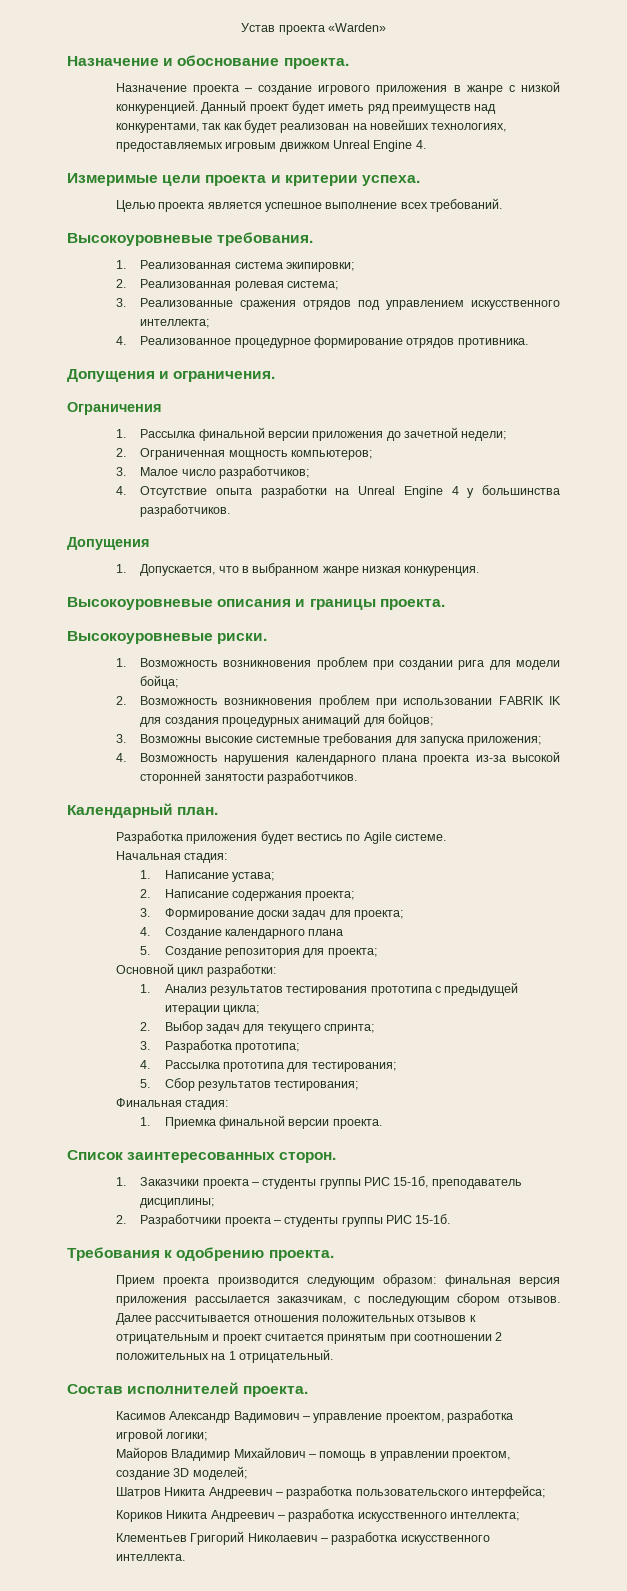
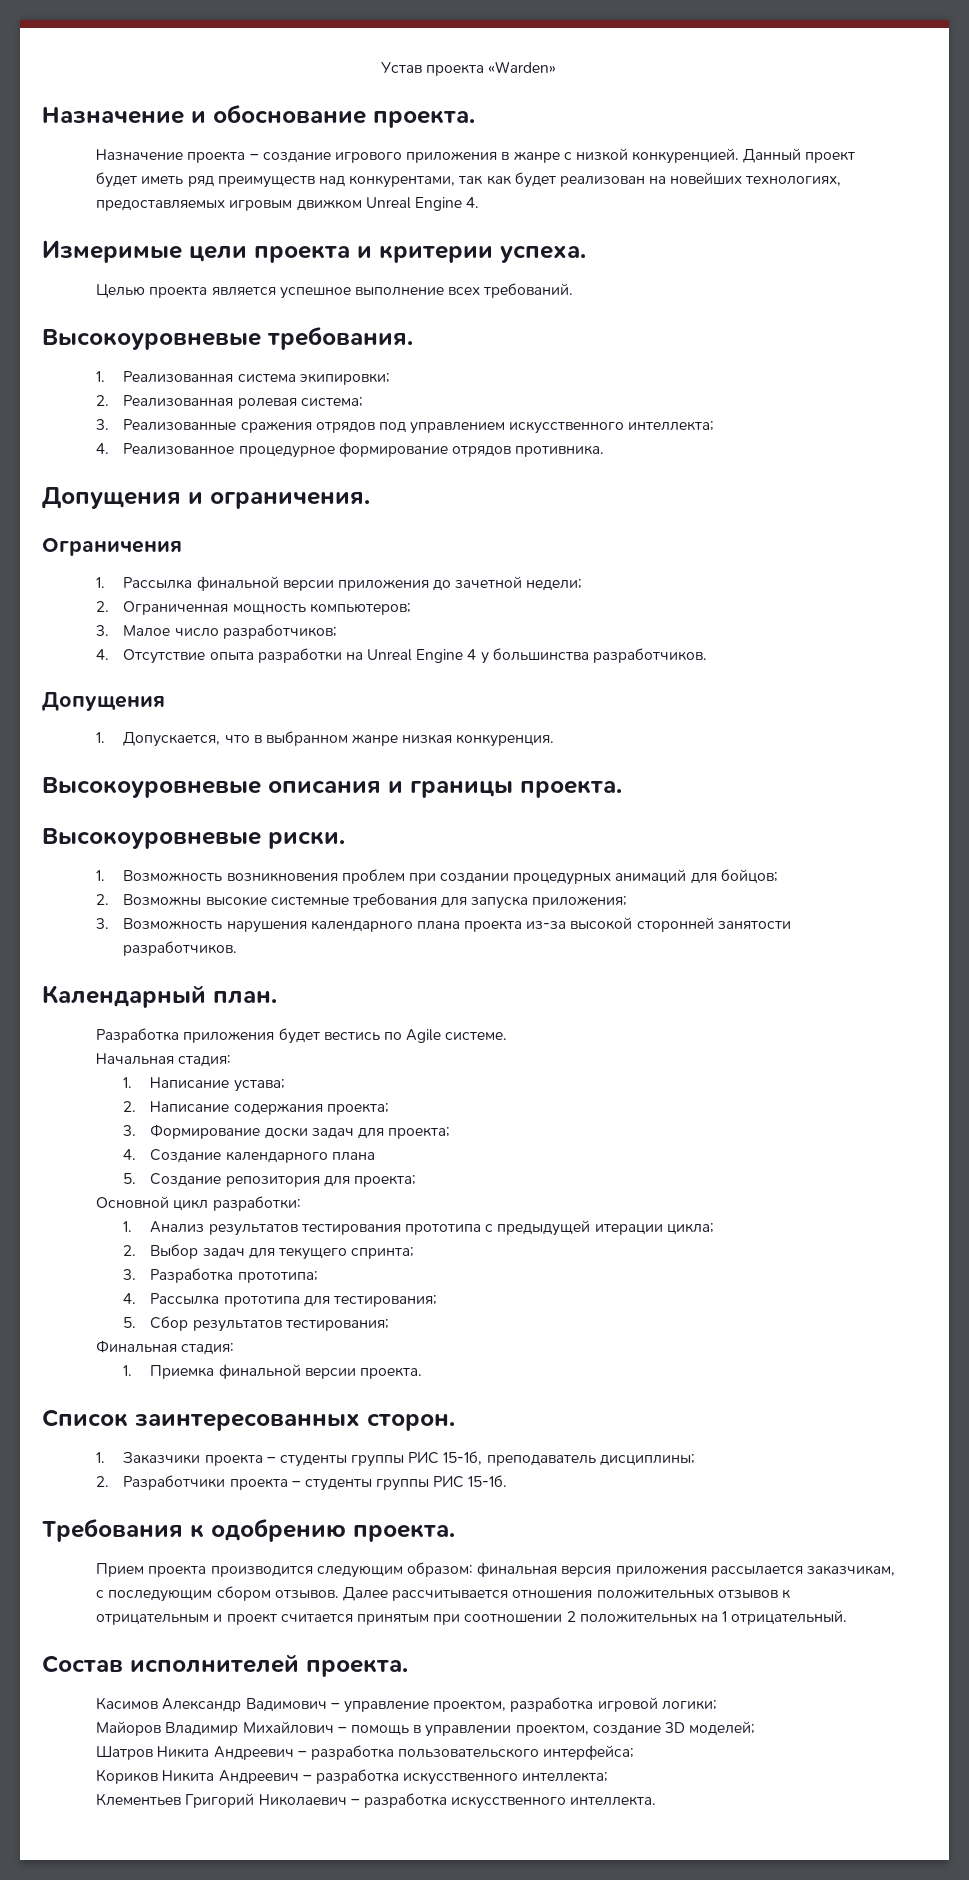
[458,660,560,670] [140,675,179,689] [115,695,561,708] [140,717,219,727] рига для модели бойца; // 2. Возможность возникновения проблем при использовании FABRIK IK для создания -> (510, 878) none
[115,734,126,743] 3. -> [96,894,110,905] 2.
[115,753,126,762] 4. -> [96,918,110,929] 3.

